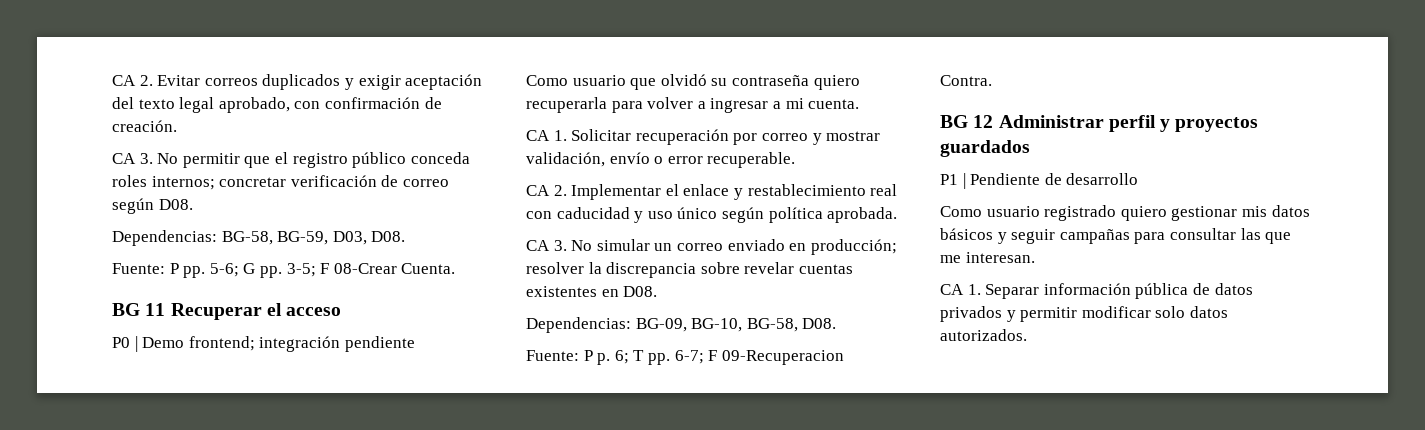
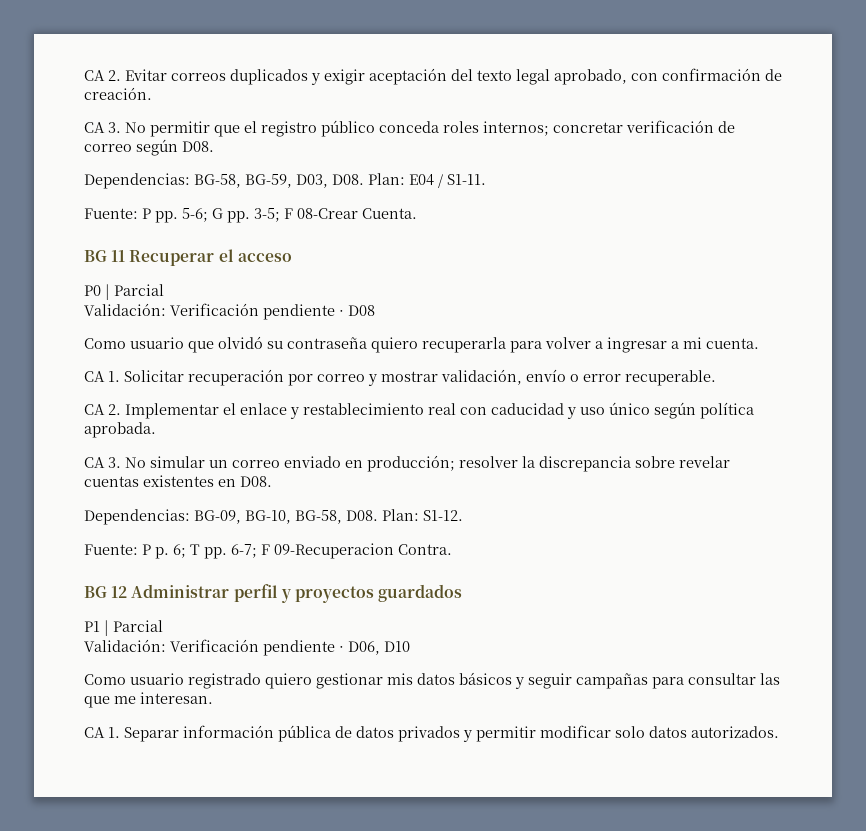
(406, 236) none -> [368,173,486,188] Plan: E04 / S1-11.
[142,336,415,352] Demo frontend; integración pendiente -> [114,284,164,296] [84,303,375,320] Parcial // Validación: Verificación pendiente · D08
(837, 323) none -> [382,509,463,521] Plan: S1-12.
[970,173,1139,185] Pendiente de desarrollo -> [113,620,163,632] [84,639,410,656] Parcial // Validación: Verificación pendiente · D06, D10

